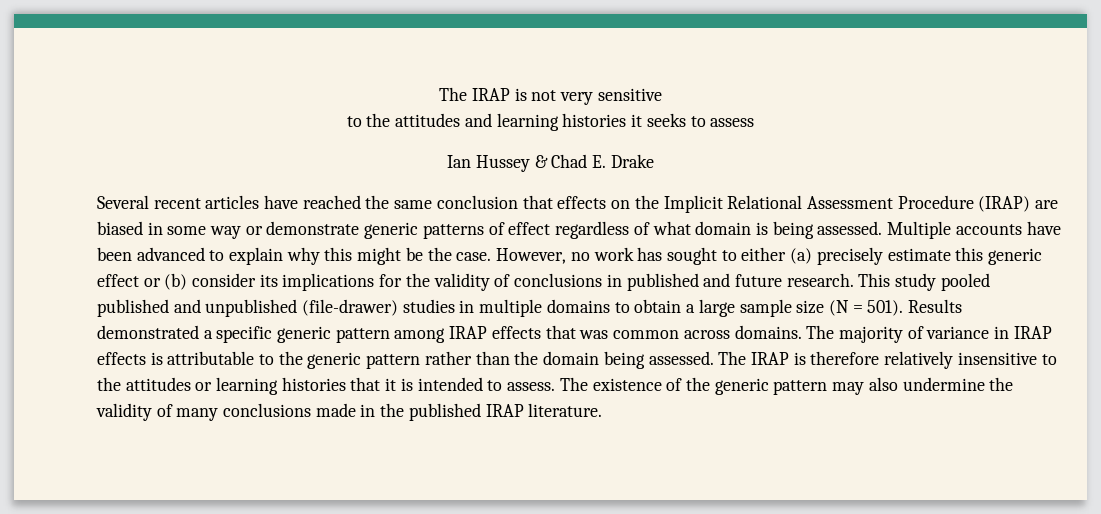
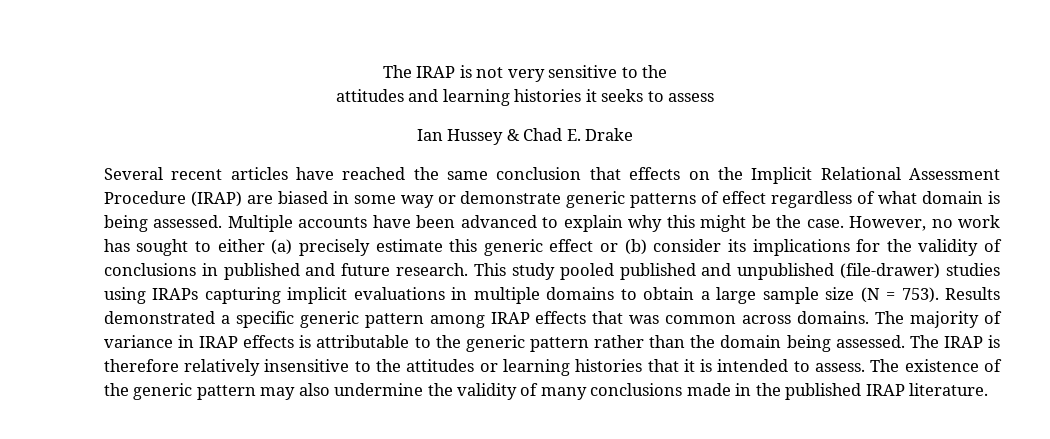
[346,113,391,127] // to the -> [621,65,668,78] to the //
(455, 306) none -> [103,287,445,304] using IRAPs capturing implicit evaluations
[867,300,904,316] 501). -> [901,287,939,303] 753).

